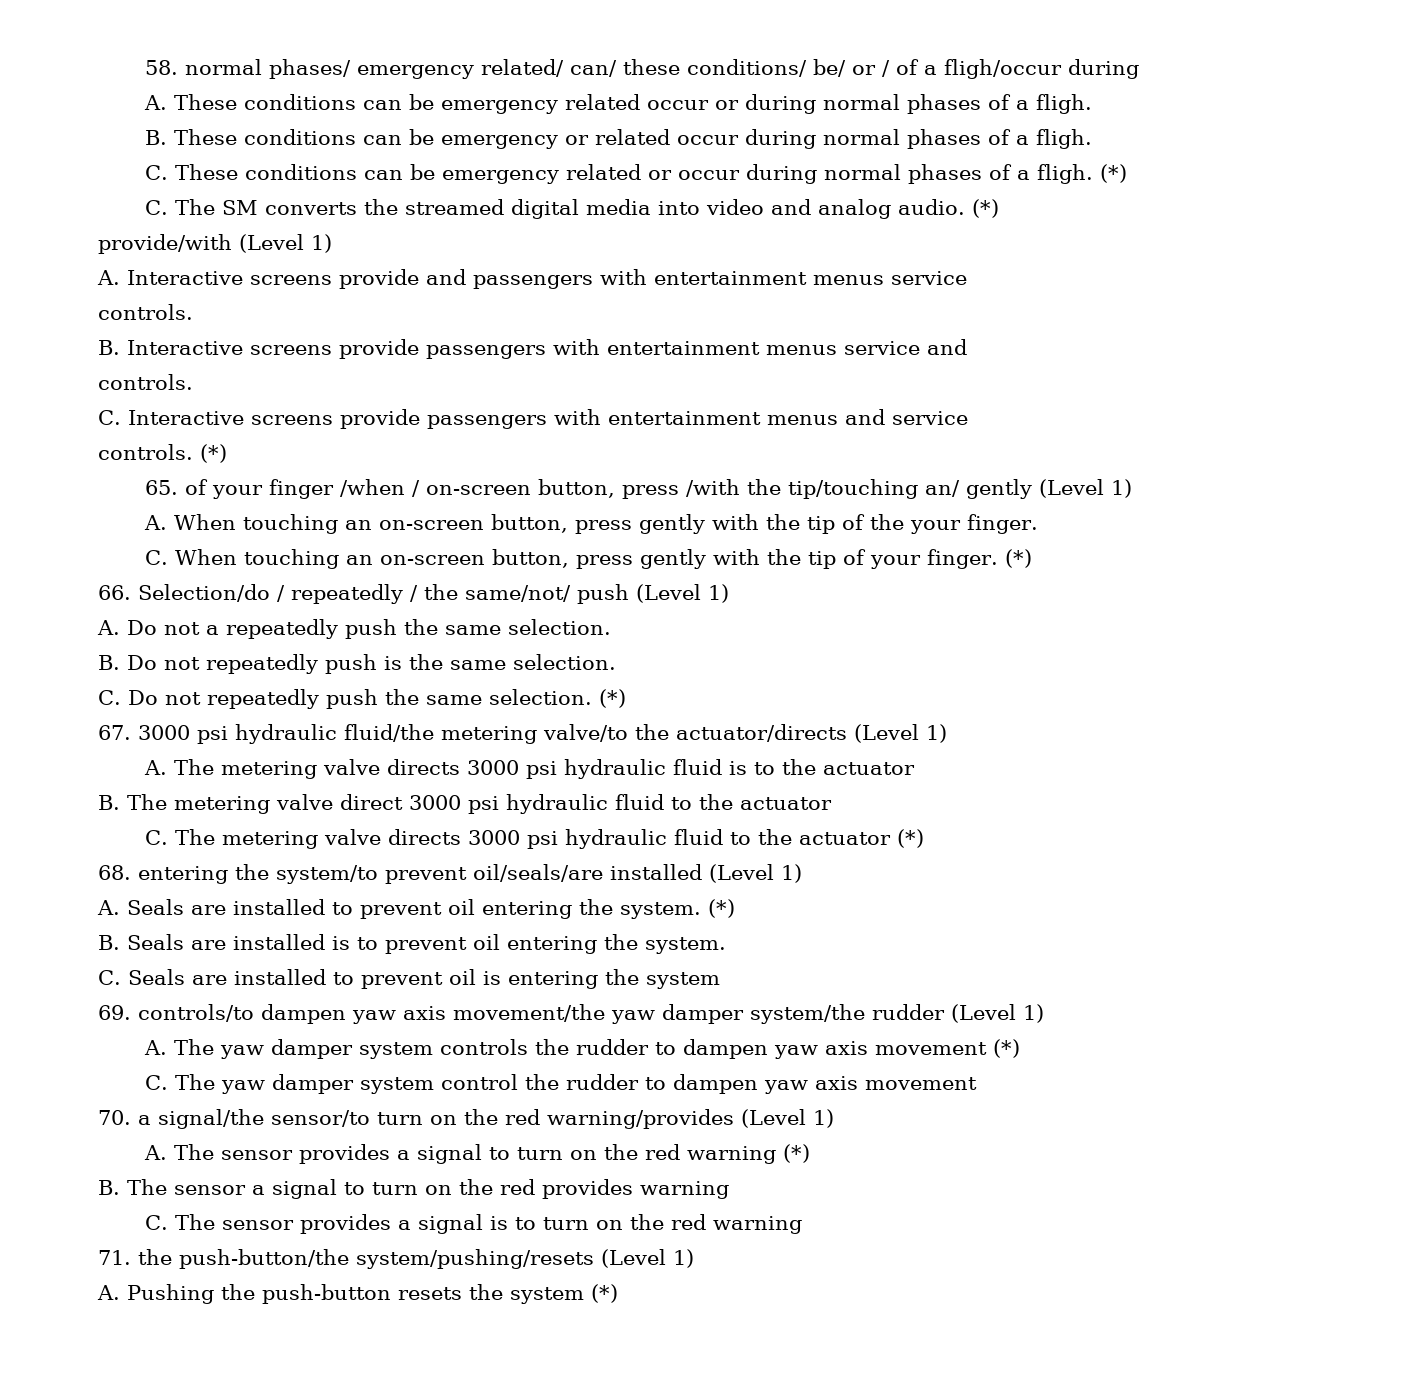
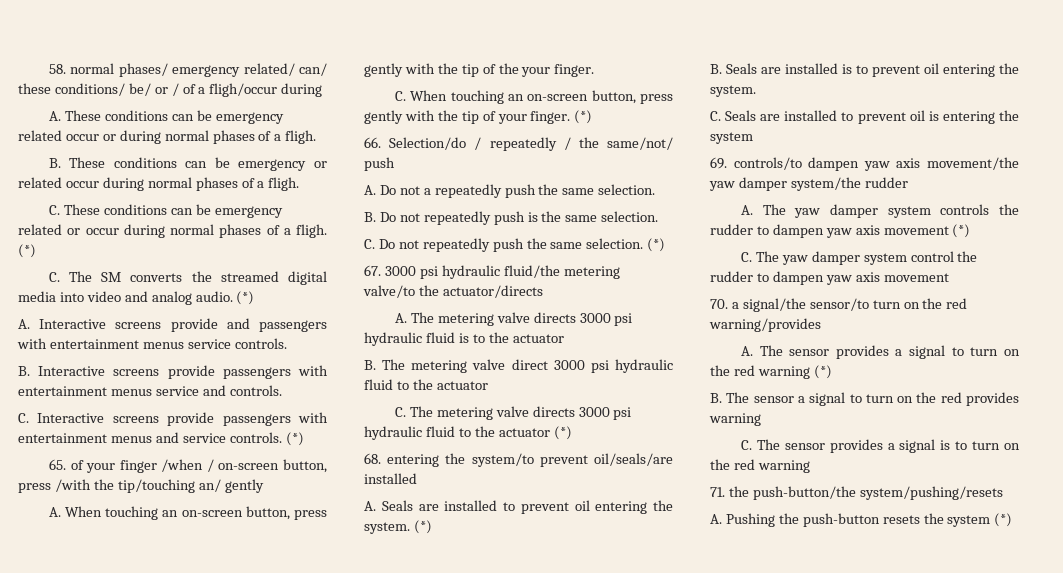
[98,234,332,254] // provide/with (Level 1) -> (255, 298) none
(967, 278) // -> (231, 344) none
(967, 347) // -> (226, 390) none
(968, 418) // -> (226, 438) none
[1038,479,1132,498] (Level 1) -> (264, 486) none
[636,584,729,603] (Level 1) -> (395, 164) none
[854,724,947,743] (Level 1) -> (543, 291) none
[709,864,802,883] (Level 1) -> (417, 478) none
[951,1004,1044,1023] (Level 1) -> (908, 182) none
[741,1109,834,1128] (Level 1) -> (821, 325) none
[601,1249,694,1268] (Level 1) -> (1003, 493) none

